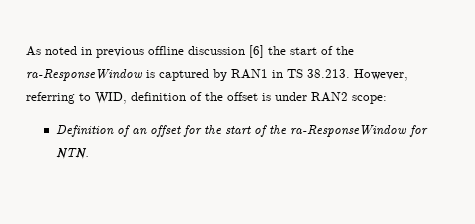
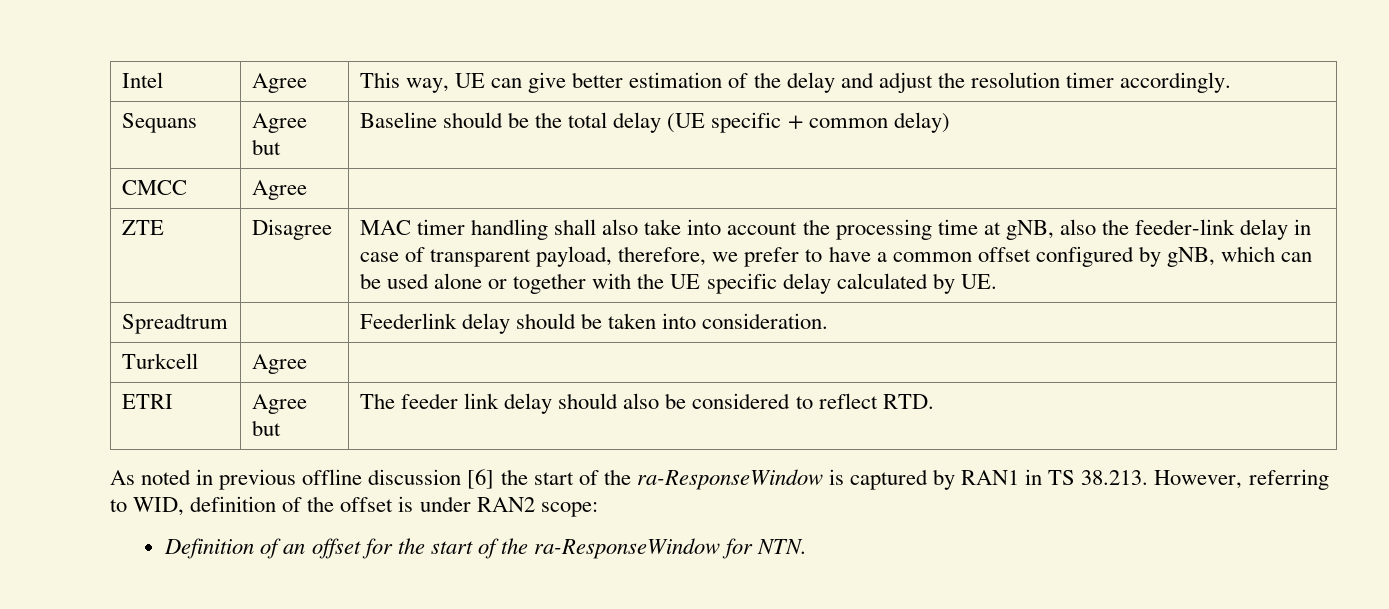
(26, 51) none -> [121,72,163,88] [251,73,307,93] [359,72,1232,93] [121,113,197,133] [251,113,307,133] [251,139,281,155] [359,112,950,133] [121,180,187,195] [251,180,307,200] [121,220,164,235] [251,219,332,240] [359,219,1312,240] [359,246,1313,267] [359,273,997,294] [121,313,228,334] [359,313,829,334] [121,353,198,369] [251,354,307,374] [121,394,173,409] [251,394,307,414] [251,420,281,436] [359,393,934,414] Intel | Agree | This way, UE can give better estimation of the delay and adjust the resolution timer accordingly. // Sequans | Agree but | Baseline should be the total delay (UE specific + common delay) // CMCC | Agree | // ZTE | Disagree | MAC timer handling shall also take into account the processing time at gNB, also the feeder-link delay in case of transparent payload, therefore, we prefer to have a common offset configured by gNB, which can be used alone or together with the UE specific delay calculated by UE. // Spreadtrum | | Feederlink delay should be taken into consideration. // Turkcell | Agree | // ETRI | Agree but | The feeder link delay should also be considered to reflect RTD. //

